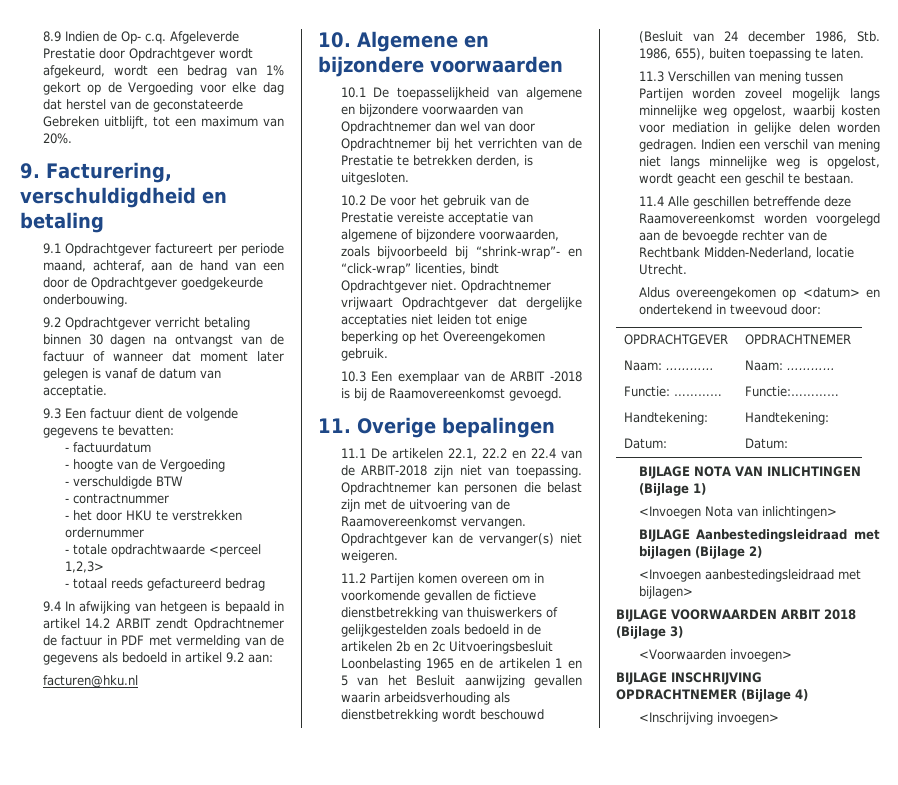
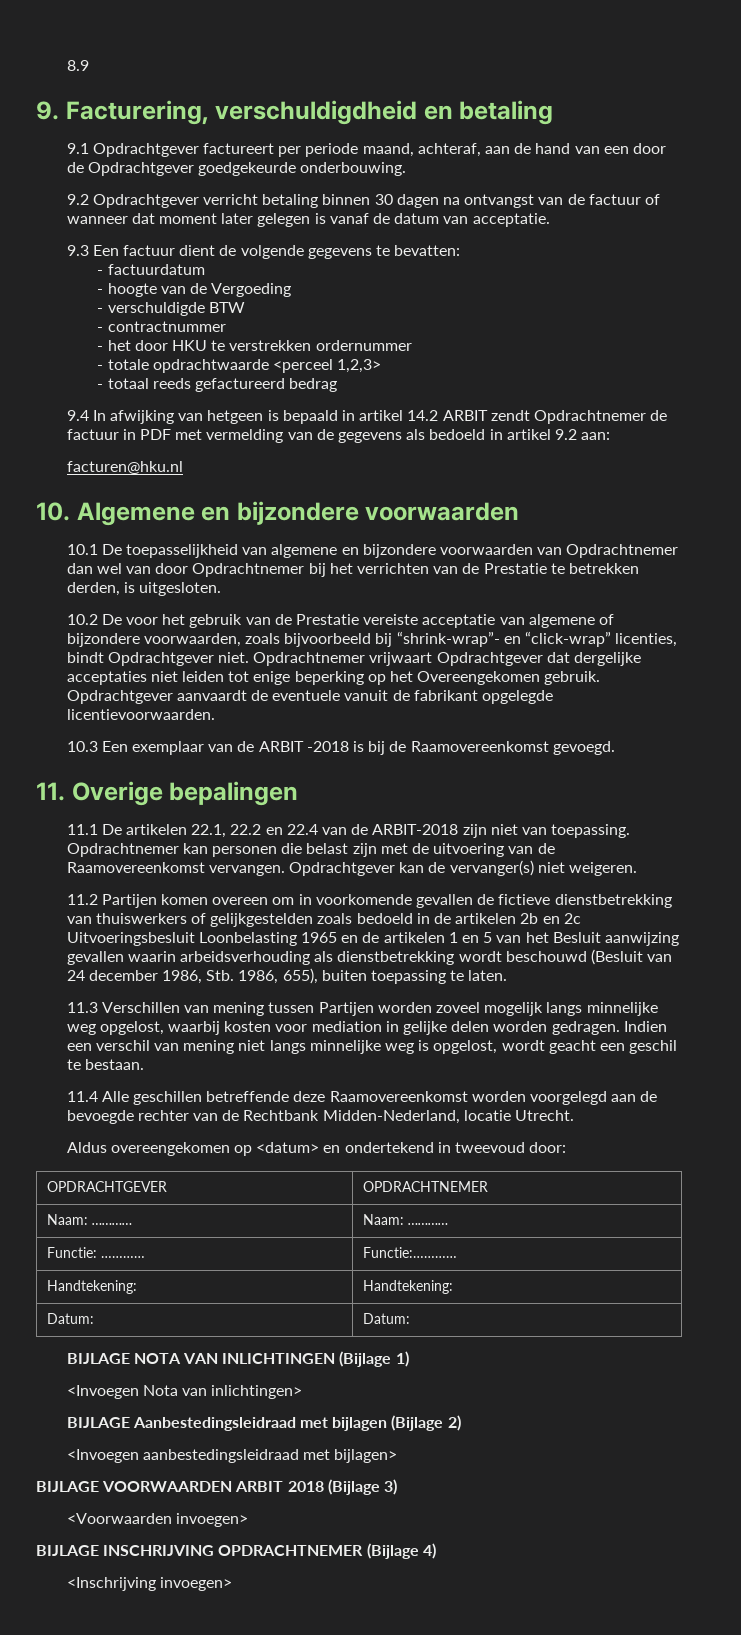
[64,31,239,44] [42,48,253,61] [42,65,284,78] [42,82,284,95] [42,99,243,112] [42,116,284,129] [42,133,72,144] Indien de Op- c.q. Afgeleverde Prestatie door Opdrachtgever wordt afgekeurd, wordt een bedrag van 1% gekort op de Vergoeding voor elke dag dat herstel van de geconstateerde Gebreken uitblijft, tot een maximum van 20%. -> (89, 65) none
(388, 354) none -> [66,690,554,704] [66,709,215,720] Opdrachtgever aanvaardt de eventuele vanuit de fabrikant opgelegde licentievoorwaarden.

